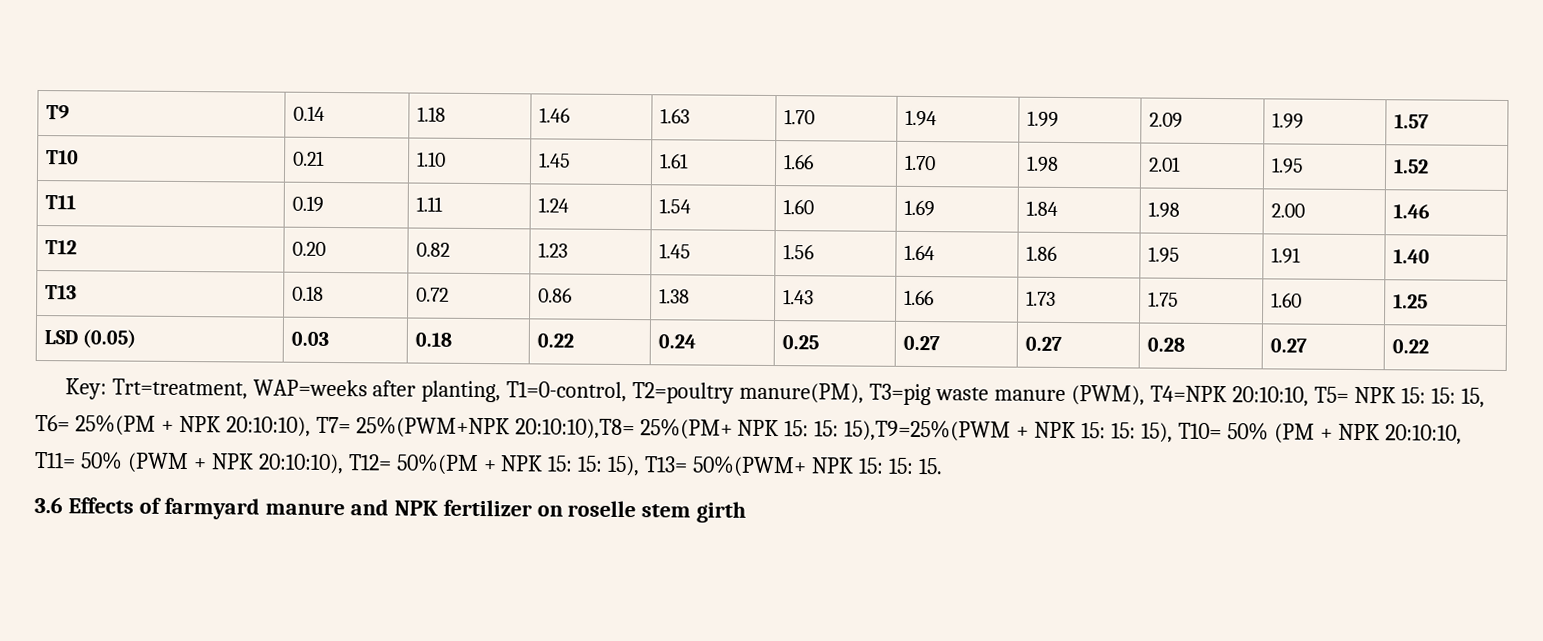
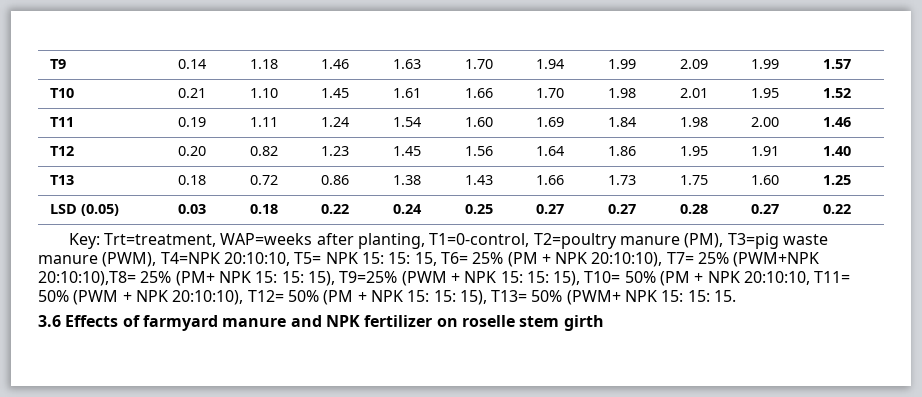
[739,382,865,404] manure(PM), -> [619,233,724,248] manure (PM),
[74,414,156,436] 25%(PM -> [472,252,538,267] 25% (PM
[355,416,1012,442] 25%(PWM+NPK 20:10:10),T8= 25%(PM+ NPK 15: 15: 15),T9=25%(PWM -> [698,252,820,267] [38,271,447,286] 25% (PWM+NPK 20:10:10),T8= 25% (PM+ NPK 15: 15: 15), T9=25% (PWM
[395,453,479,476] 50%(PM -> [287,290,354,305] 50% (PM
[692,455,808,478] 50%(PWM+ -> [531,290,621,305] 50% (PWM+

